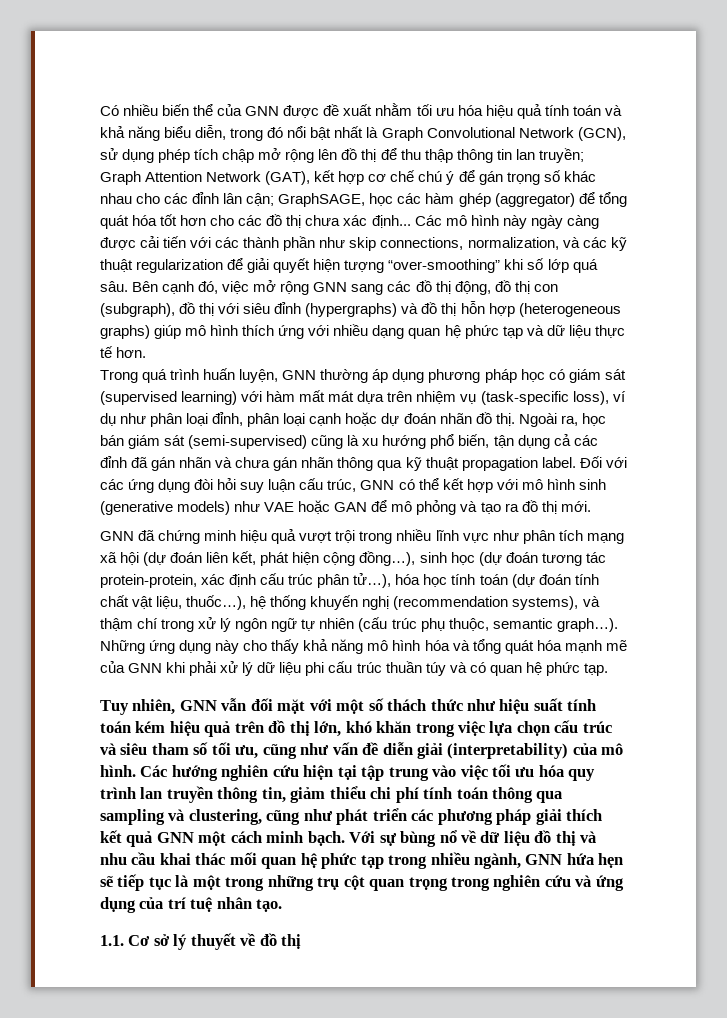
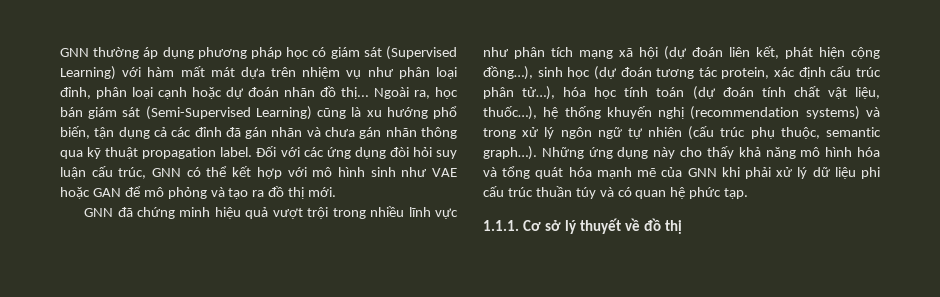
[100,103,622,119] [100,125,626,141] [100,148,584,163] [100,170,596,185] [100,192,627,207] [100,214,599,229] [100,236,627,251] [100,258,598,273] [100,280,558,295] [100,301,621,317] [100,324,625,339] [100,346,147,358] [100,368,279,383] Có nhiều biến thể của GNN được đề xuất nhằm tối ưu hóa hiệu quả tính toán và khả năng biểu diễn, trong đó nổi bật nhất là Graph Convolutional Network (GCN), sử dụng phép tích chập mở rộng lên đồ thị để thu thập thông tin lan truyền; Graph Attention Network (GAT), kết hợp cơ chế chú ý để gán trọng số khác nhau cho các đỉnh lân cận; GraphSAGE, học các hàm ghép (aggregator) để tổng quát hóa tốt hơn cho các đồ thị chưa xác định... Các mô hình này ngày càng được cải tiến với các thành phần như skip connections, normalization, và các kỹ thuật regularization để giải quyết hiện tượng “over-smoothing” khi số lớp quá sâu. Bên cạnh đó, việc mở rộng GNN sang các đồ thị động, đồ thị con (subgraph), đồ thị với siêu đỉnh (hypergraphs) và đồ thị hỗn hợp (heterogeneous graphs) giúp mô hình thích ứng với nhiều dạng quan hệ phức tạp và dữ liệu thực tế hơn. // Trong quá trình huấn luyện, -> (60, 52) none
[100,391,238,405] (supervised learning) -> [385,46,457,60] [60,66,116,80] (Supervised Learning)
[480,391,626,405] [100,413,116,426] (task-specific loss), ví dụ -> (362, 74) none
[495,413,515,426] thị. -> [341,87,369,99] thị...
[188,435,308,449] (semi-supervised) -> [145,106,312,120] (Semi-Supervised Learning)
[100,501,231,515] (generative models) -> (396, 172) none
[100,574,197,588] protein-protein, -> [721,67,770,79] protein,
[512,596,600,610] [100,618,159,631] systems), và thậm chí -> [805,106,880,120] systems) và
[100,698,597,715] [100,720,612,737] [100,742,624,759] [100,764,596,781] [100,786,563,803] [100,808,603,825] [100,830,597,847] [100,852,624,869] [100,874,624,891] [100,897,283,913] [100,935,124,946] Tuy nhiên, GNN vẫn đối mặt với một số thách thức như hiệu suất tính toán kém hiệu quả trên đồ thị lớn, khó khăn trong việc lựa chọn cấu trúc và siêu tham số tối ưu, cũng như vấn đề diễn giải (interpretability) của mô hình. Các hướng nghiên cứu hiện tại tập trung vào việc tối ưu hóa quy trình lan truyền thông tin, giảm thiểu chi phí tính toán thông qua sampling và clustering, cũng như phát triển các phương pháp giải thích kết quả GNN một cách minh bạch. Với sự bùng nổ về dữ liệu đồ thị và nhu cầu khai thác mối quan hệ phức tạp trong nhiều ngành, GNN hứa hẹn sẽ tiếp tục là một trong những trụ cột quan trọng trong nghiên cứu và ứng dụng của trí tuệ nhân tạo. // 1.1. -> [483,220,519,231] 1.1.1.

